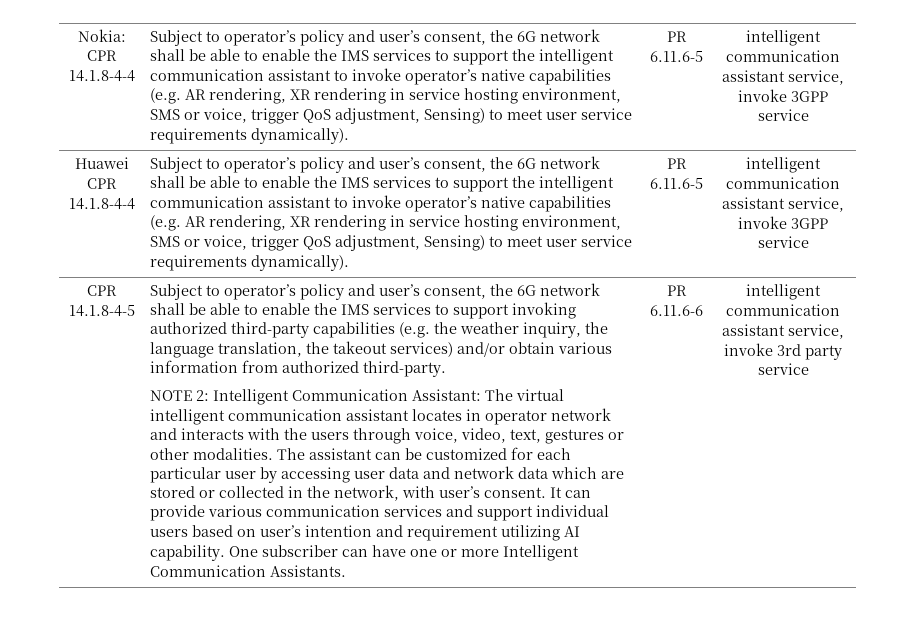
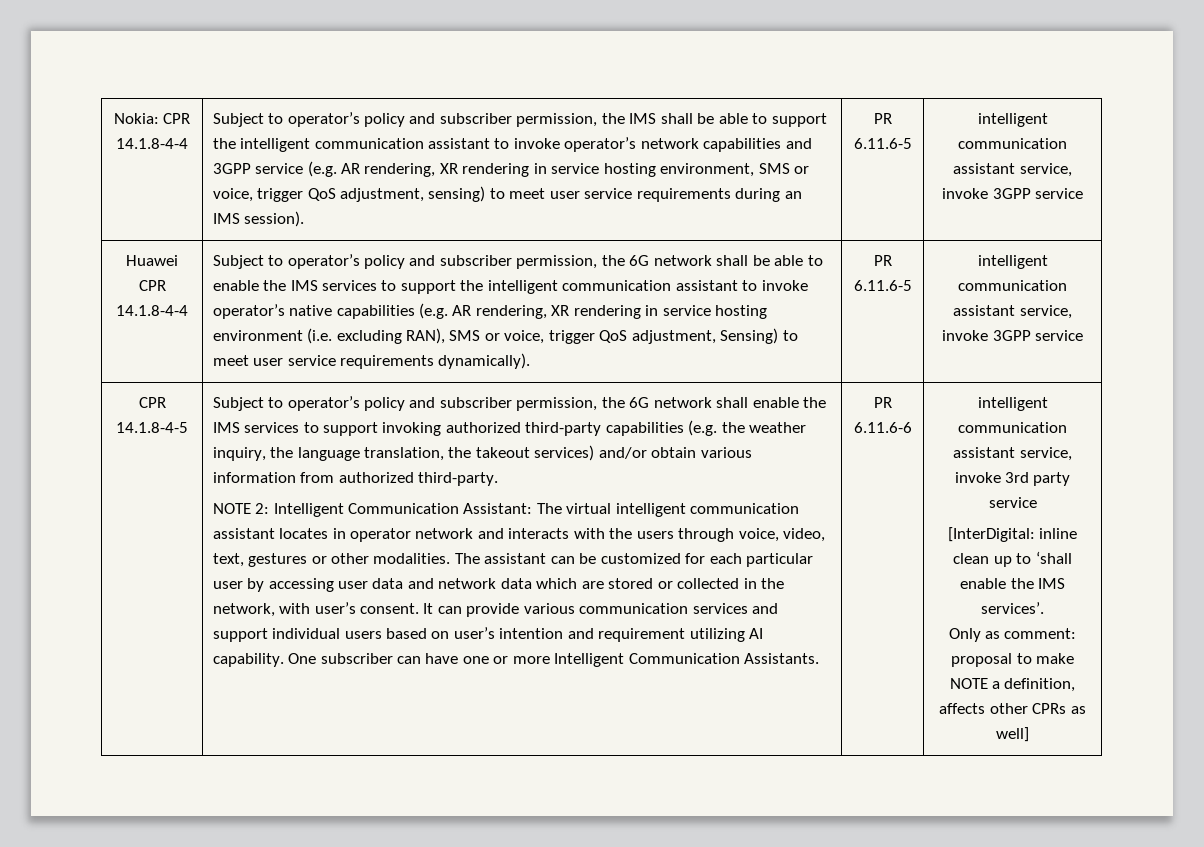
[378,30,486,45] user’s consent, -> [439,113,827,127] [212,137,812,152] [212,161,810,177] [212,186,802,202] [212,211,305,227] [873,113,892,124] [853,138,912,149] [977,113,1048,127] [958,138,1067,149] [953,163,1072,177] [942,188,1083,199] [126,255,178,266] [138,280,166,291] [116,305,188,316] [212,254,598,269] subscriber permission, the IMS shall be able to support the intelligent communication assistant to invoke operator’s network capabilities and 3GPP service (e.g. AR rendering, XR rendering in service hosting environment, SMS or voice, trigger QoS adjustment, sensing) to meet user service requirements during an IMS session). | PR 6.11.6-5 | intelligent communication assistant service, invoke 3GPP service // Huawei CPR 14.1.8-4-4 | Subject to operator’s policy and subscriber permission,
[521,88,621,103] [149,108,632,124] [149,128,349,144] [667,31,687,42] [650,51,703,62] [746,30,821,46] [726,50,840,62] [722,70,844,85] [738,89,828,102] [757,109,809,121] [74,157,129,169] [87,178,117,189] [68,198,135,210] [149,156,600,173] [149,176,614,192] [149,195,611,212] [149,215,621,231] environment, SMS or voice, trigger QoS adjustment, Sensing) to meet user service requirements dynamically). | PR 6.11.6-5 | intelligent communication assistant service, invoke 3GPP service // Huawei CPR 14.1.8-4-4 | Subject to operator’s policy and user’s consent, the 6G network shall be able to enable the IMS services to support the intelligent communication assistant to invoke operator’s native capabilities (e.g. AR rendering, XR rendering in service hosting environment, -> [212,328,446,344] environment (i.e. excluding RAN),
[378,283,600,299] [149,303,258,315] user’s consent, the 6G network shall be able to -> [439,397,749,411] subscriber permission, the 6G network shall
(809, 369) none -> [947,527,1078,542] [953,551,1072,567] [960,578,1065,589] [981,602,1044,614] [948,628,1077,642] [951,653,1074,667] [949,678,1076,692] [939,703,1086,714] [996,727,1029,742] // [InterDigital: inline clean up to ‘shall enable the IMS services’. // Only as comment: proposal to make NOTE a definition, affects other CPRs as well]

